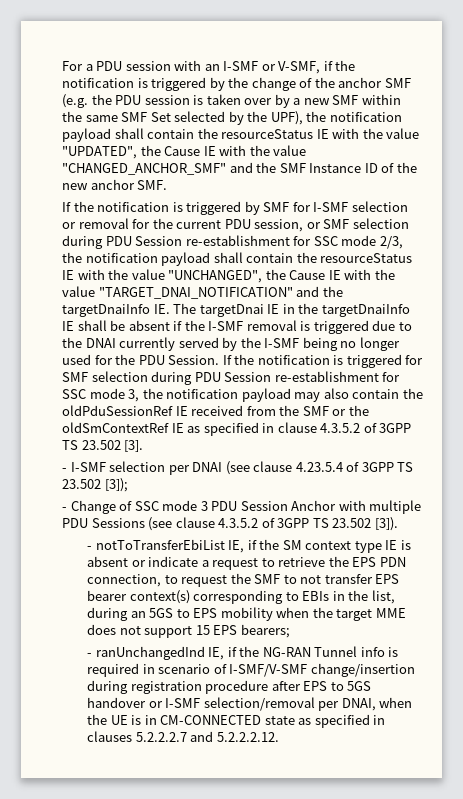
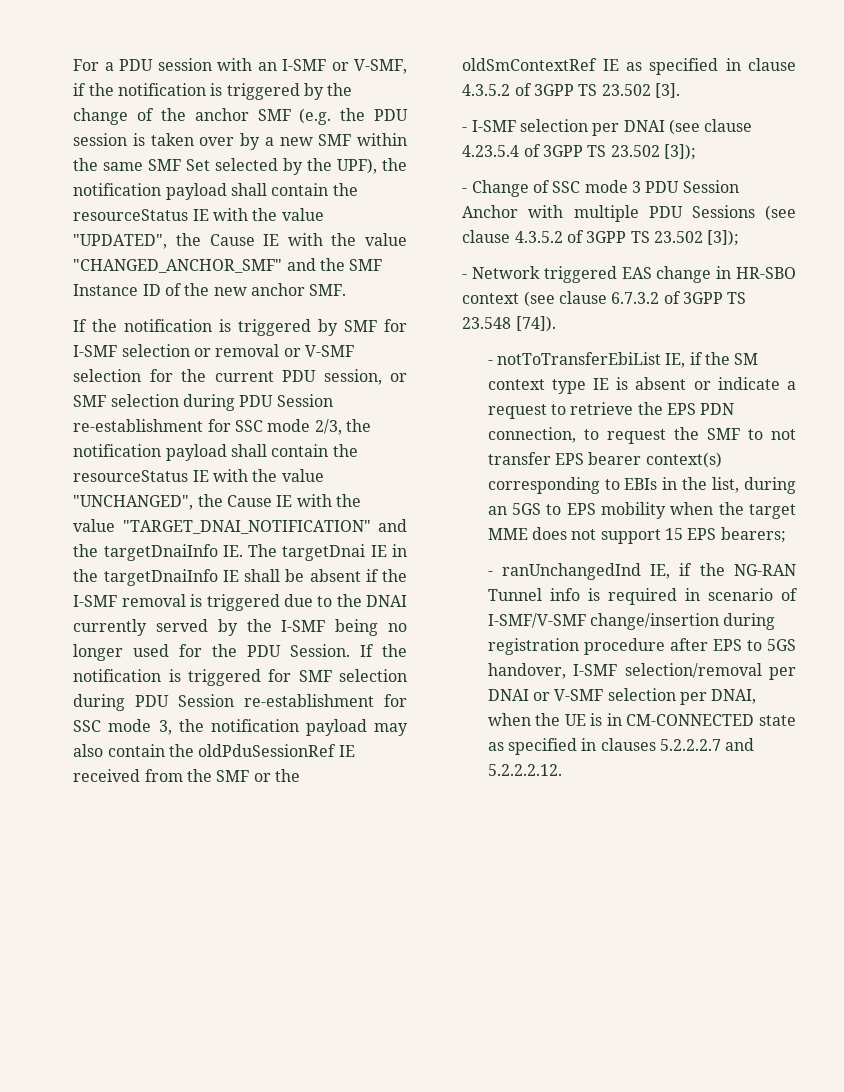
(129, 223) none -> [283,345,354,357] [73,369,142,382] or V-SMF selection
[374,517,398,531] [3]). -> [707,230,740,246] [462,266,797,283] [462,291,747,307] [462,316,556,332] [3]); // - Network triggered EAS change in HR-SBO context (see clause 6.7.3.2 of 3GPP TS 23.548 [74]).
[87,697,163,708] handover or -> [487,663,566,679] handover,
(340, 706) none -> [487,688,708,705] DNAI or V-SMF selection per

